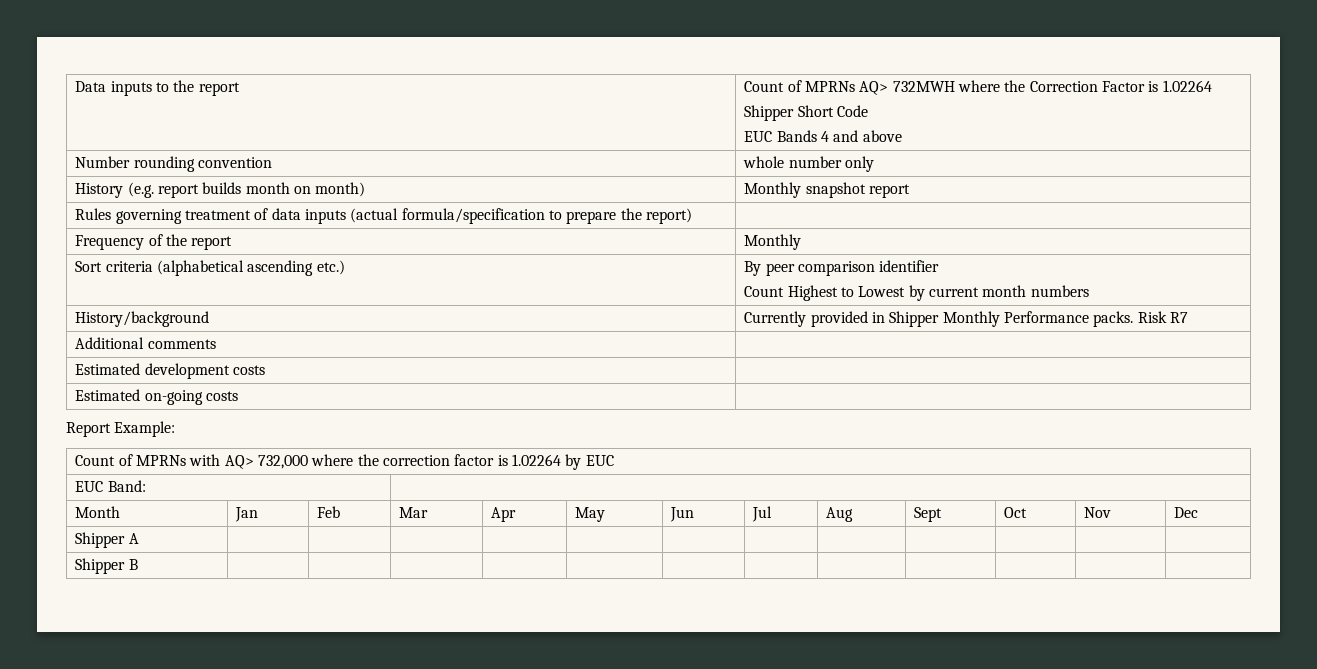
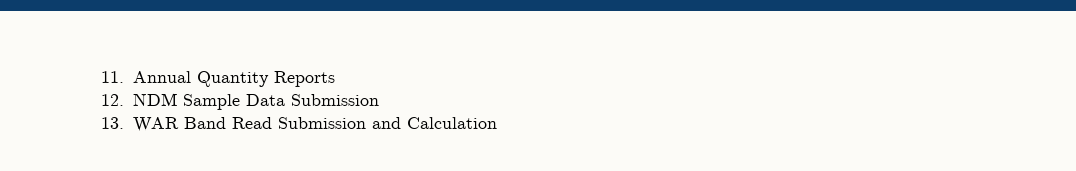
[75,80,240,96] [744,80,1212,95] [744,105,869,121] [744,130,902,142] [75,156,273,172] [743,156,875,172] [75,182,366,198] [744,182,911,198] [75,208,692,224] [75,234,233,250] [744,234,802,250] [75,260,345,276] [744,260,940,276] [744,285,1089,301] [75,311,210,327] [744,311,1189,327] [75,337,216,349] [75,363,266,379] [75,389,239,405] [66,421,176,437] [75,454,614,470] [75,480,146,492] [75,506,121,518] [235,507,259,522] [317,506,341,518] [399,507,429,518] [491,507,517,522] [575,507,606,522] [670,507,695,522] [752,506,773,522] [826,507,854,522] [914,507,943,522] [1004,507,1028,518] [1084,507,1112,518] [1174,507,1199,518] [75,532,139,548] [75,558,138,574] Data inputs to the report | Count of MPRNs AQ> 732MWH where the Correction Factor is 1.02264 // Shipper Short Code // EUC Bands 4 and above // Number rounding convention | whole number only // History (e.g. report builds month on month) | Monthly snapshot report // Rules governing treatment of data inputs (actual formula/specification to prepare the report) | // Frequency of the report | Monthly // Sort criteria (alphabetical ascending etc.) | By peer comparison identifier // Count Highest to Lowest by current month numbers // History/background | Currently provided in Shipper Monthly Performance packs. Risk R7 // Additional comments | // Estimated development costs | // Estimated on-going costs | // Report Example: // Count of MPRNs with AQ> 732,000 where the correction factor is 1.02264 by EUC // EUC Band: | // Month | Jan | Feb | Mar | Apr | May | Jun | Jul | Aug | Sept | Oct | Nov | Dec // Shipper A | | | | | | | | | | | | // Shipper B | | | | | | | | | | | | -> [100,71,335,87] [100,93,379,110] [100,117,497,132] 11. Annual Quantity Reports // 12. NDM Sample Data Submission // 13. WAR Band Read Submission and Calculation

